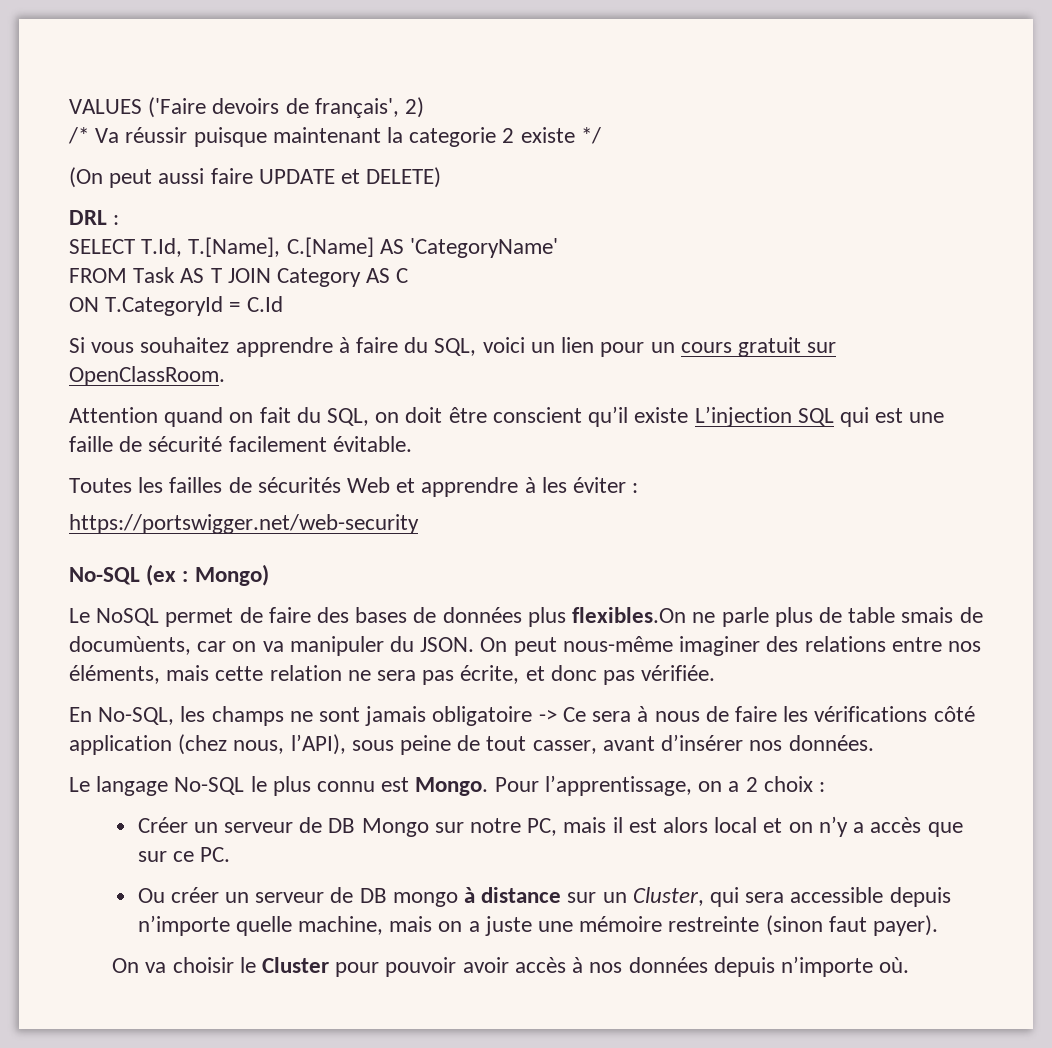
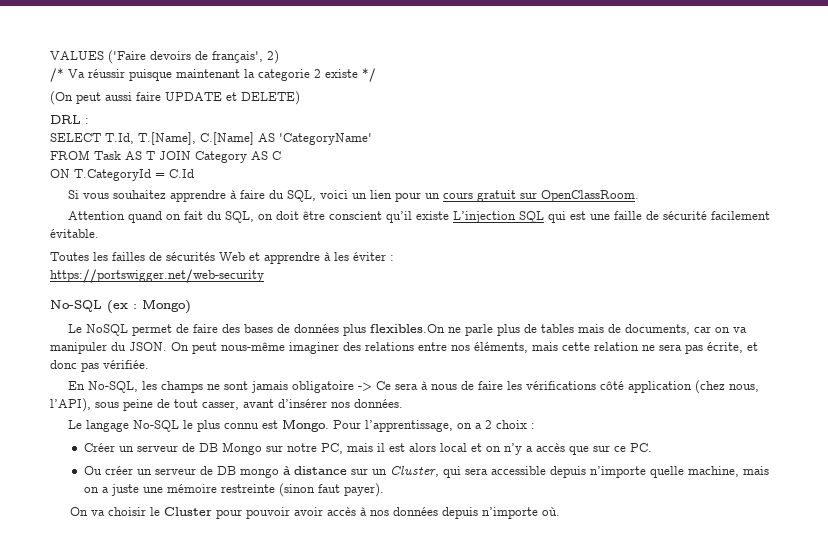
[848,607,983,623] [69,636,191,655] table smais de documùents, -> [540,324,690,335] tables mais de documents,

